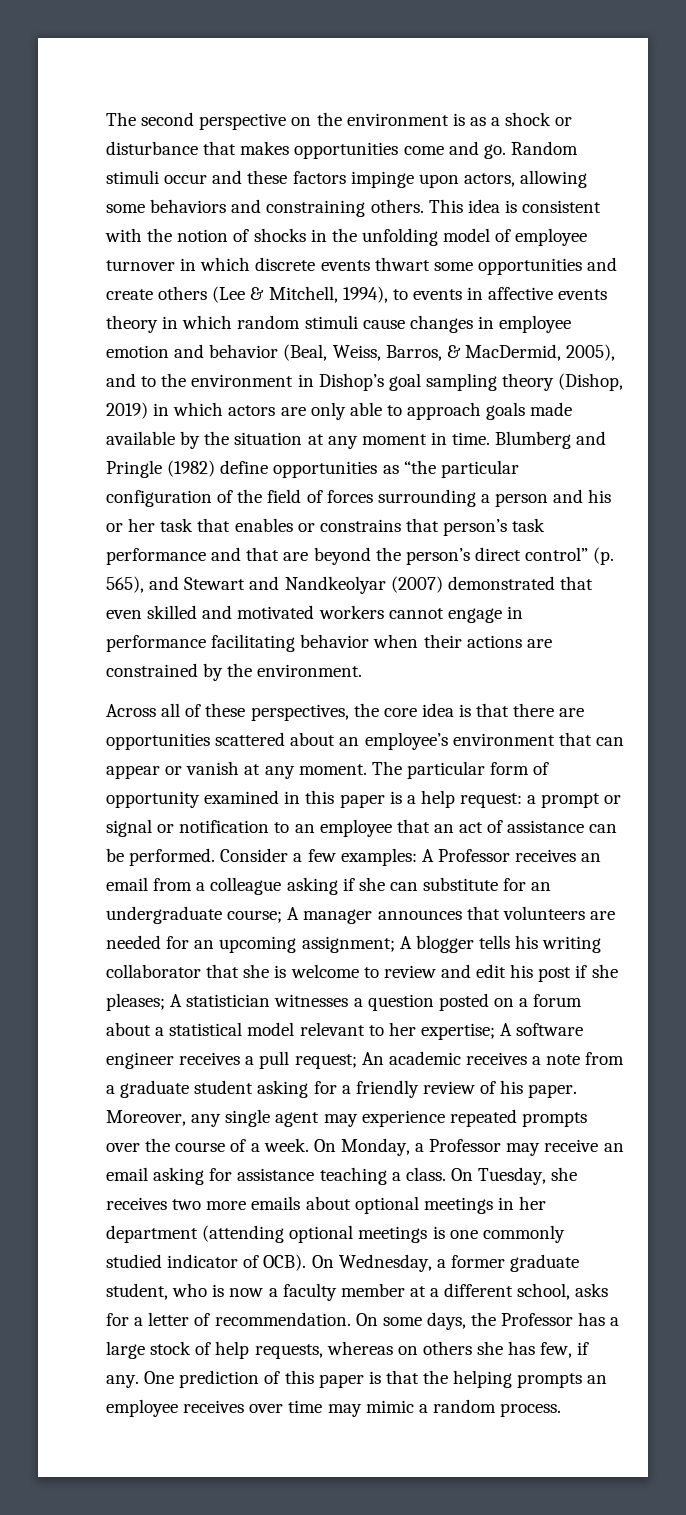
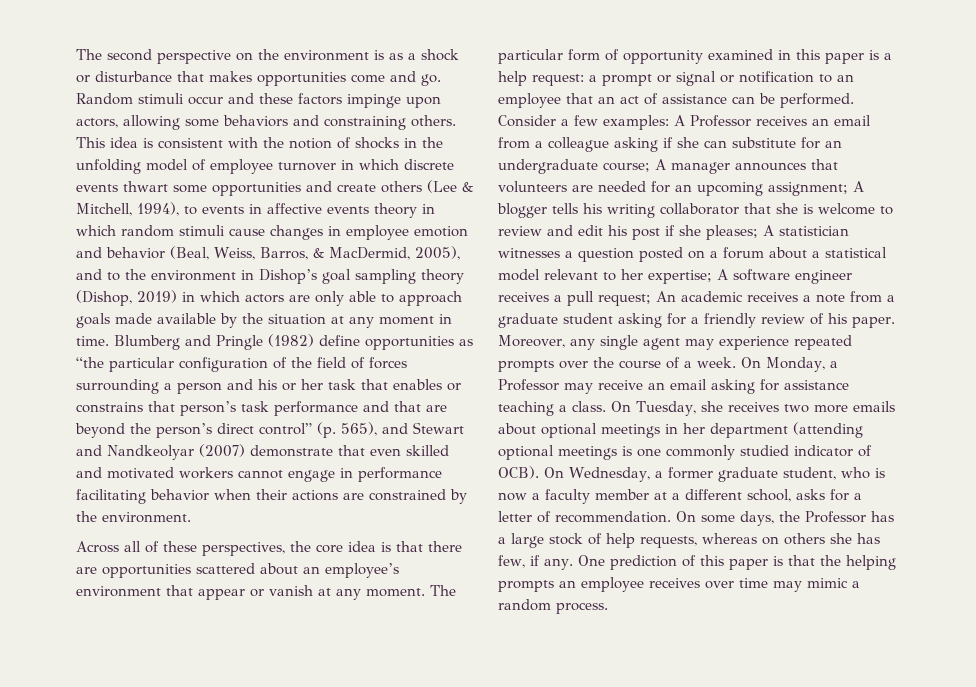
[447,576,555,590] demonstrated -> [250,445,333,457] demonstrate
[595,737,624,746] can -> (193, 590) none

